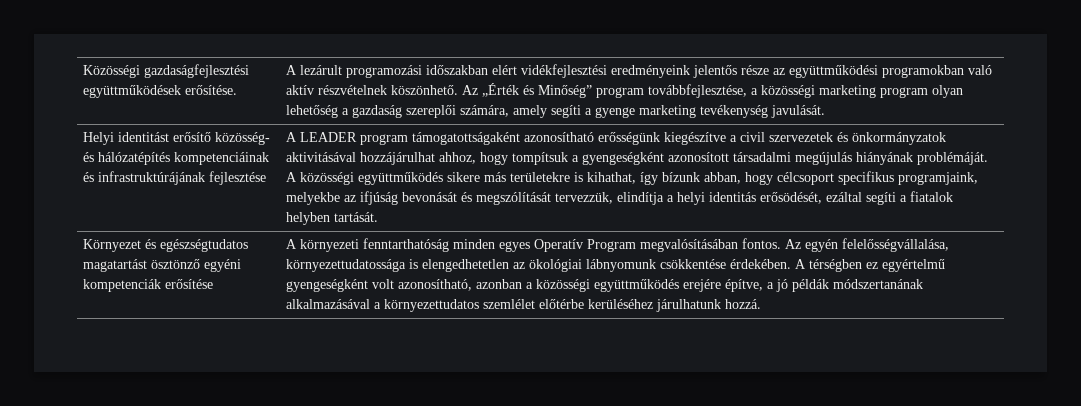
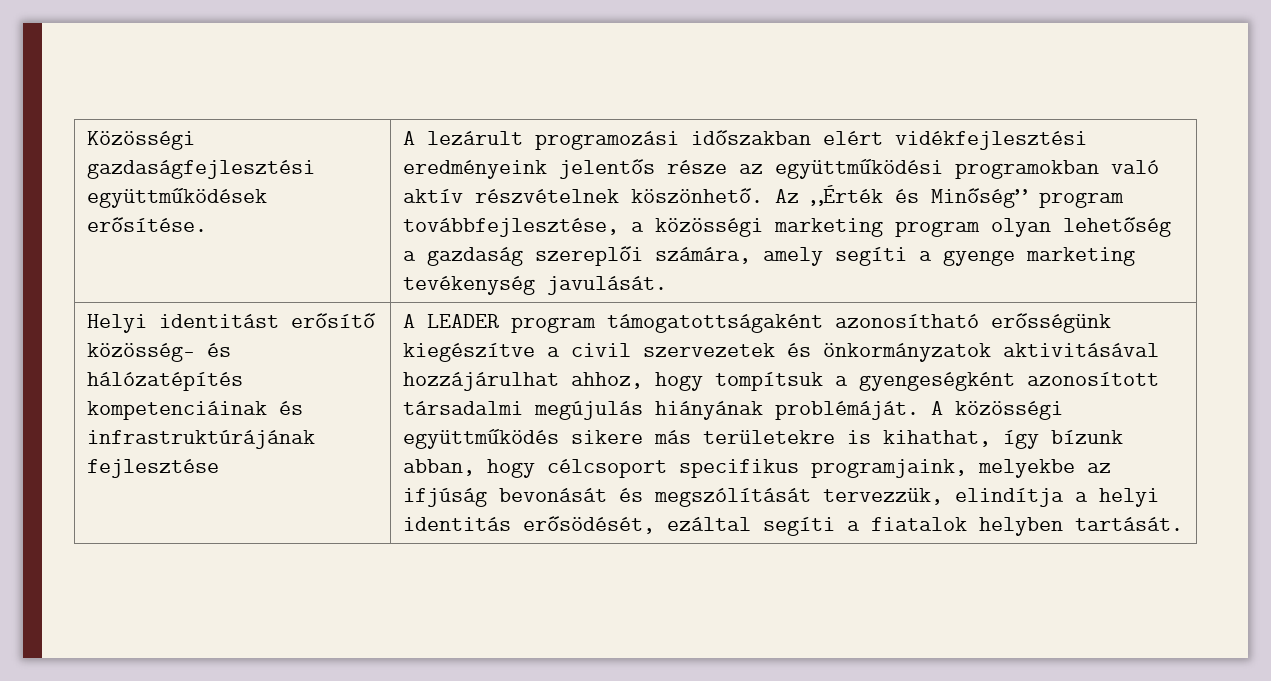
[82,239,248,252] [82,259,241,272] [82,279,213,292] [285,238,949,252] [285,259,945,272] [285,279,923,292] [285,299,761,312] // Környezet és egészségtudatos magatartást ösztönző egyéni kompetenciák erősítése | A környezeti fenntarthatóság minden egyes Operatív Program megvalósításában fontos. Az egyén felelősségvállalása, környezettudatossága is elengedhetetlen az ökológiai lábnyomunk csökkentése érdekében. A térségben ez egyértelmű gyengeségként volt azonosítható, azonban a közösségi együttműködés erejére építve, a jó példák módszertanának alkalmazásával a környezettudatos szemlélet előtérbe kerüléséhez járulhatunk hozzá. -> (1184, 524) none

